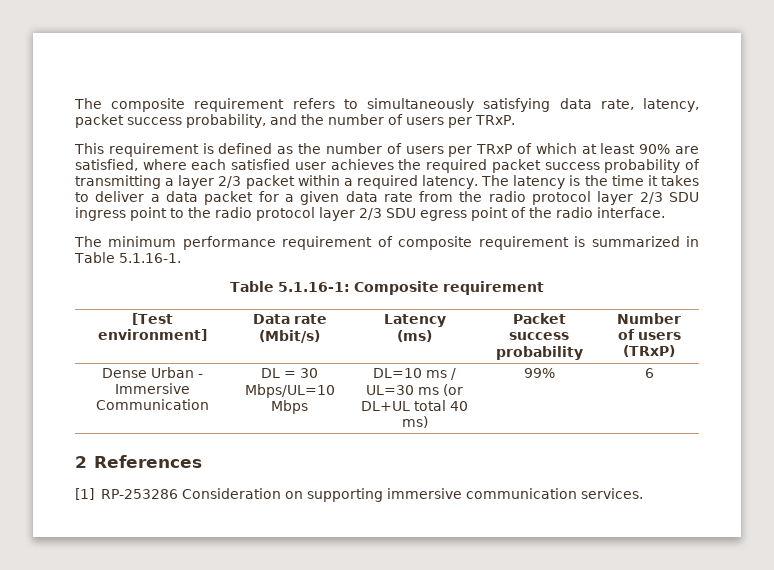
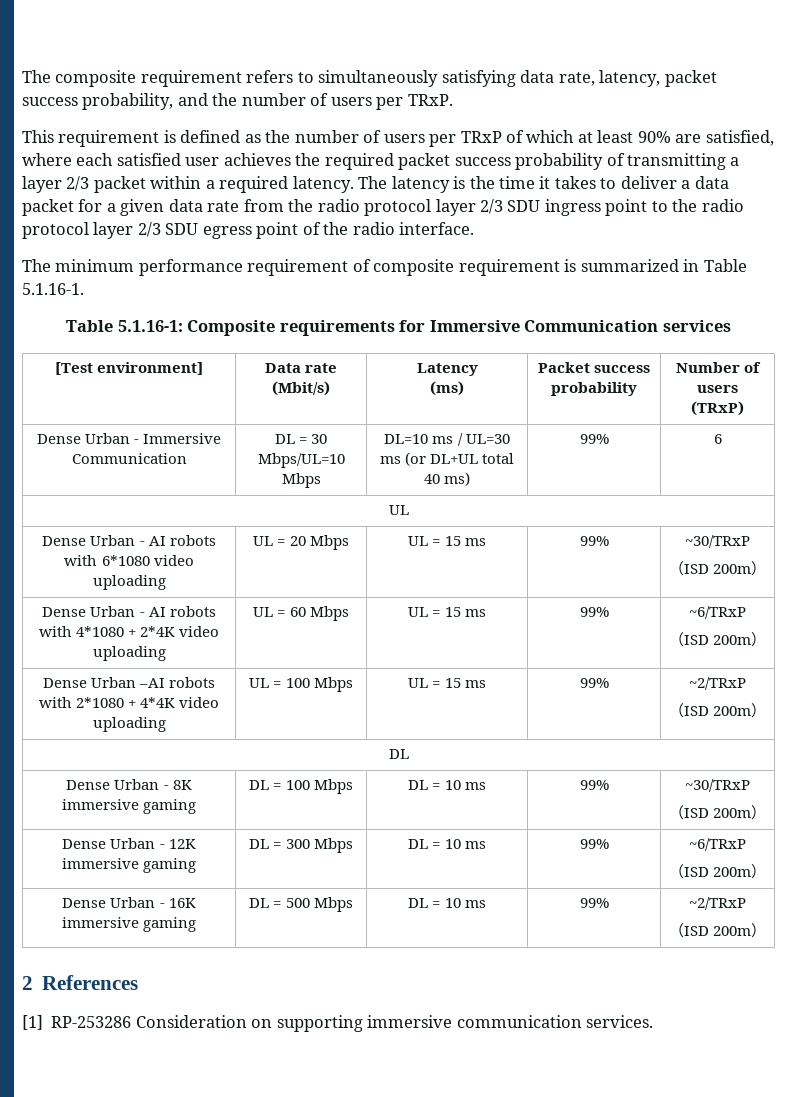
[442,281,544,295] requirement -> [279,320,731,336] requirements for Immersive Communication services
(654, 373) none -> [388,505,409,515] [42,535,216,546] [64,555,194,566] [92,575,166,590] [253,535,349,550] [408,536,486,546] [579,536,609,546] [685,535,750,548] [668,561,767,576] [42,606,216,617] [38,626,220,637] [92,646,166,661] [253,606,349,621] [408,607,486,617] [579,607,609,617] [689,606,746,619] [668,632,767,647] [42,677,216,688] [38,697,220,708] [92,717,166,732] [249,677,353,692] [408,678,486,688] [579,678,609,688] [689,677,746,690] [668,703,767,718] [388,749,409,759] [66,779,192,790] [61,799,197,814] [249,779,353,794] [408,780,486,790] [579,780,609,790] [685,779,750,792] [668,805,767,820] [62,838,196,849] [61,858,197,873] [249,838,353,853] [408,839,486,849] [579,839,609,849] [689,838,746,851] [668,864,767,879] [62,897,196,908] [61,917,197,932] [249,897,353,912] [408,898,486,908] [579,898,609,908] [689,897,746,910] [668,923,767,938] // UL // Dense Urban - AI robots with 6*1080 video uploading | UL = 20 Mbps | UL = 15 ms | 99% | ~30/TRxP // （ISD 200m） // Dense Urban - AI robots with 4*1080 + 2*4K video uploading | UL = 60 Mbps | UL = 15 ms | 99% | ~6/TRxP // （ISD 200m） // Dense Urban –AI robots with 2*1080 + 4*4K video uploading | UL = 100 Mbps | UL = 15 ms | 99% | ~2/TRxP // （ISD 200m） // DL // Dense Urban - 8K immersive gaming | DL = 100 Mbps | DL = 10 ms | 99% | ~30/TRxP // （ISD 200m） // Dense Urban - 12K immersive gaming | DL = 300 Mbps | DL = 10 ms | 99% | ~6/TRxP // （ISD 200m） // Dense Urban - 16K immersive gaming | DL = 500 Mbps | DL = 10 ms | 99% | ~2/TRxP // （ISD 200m）

